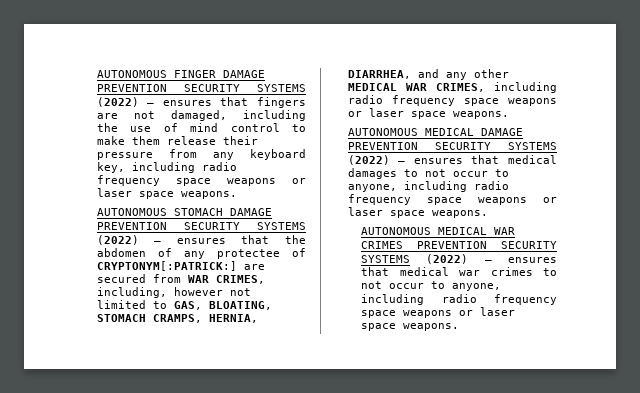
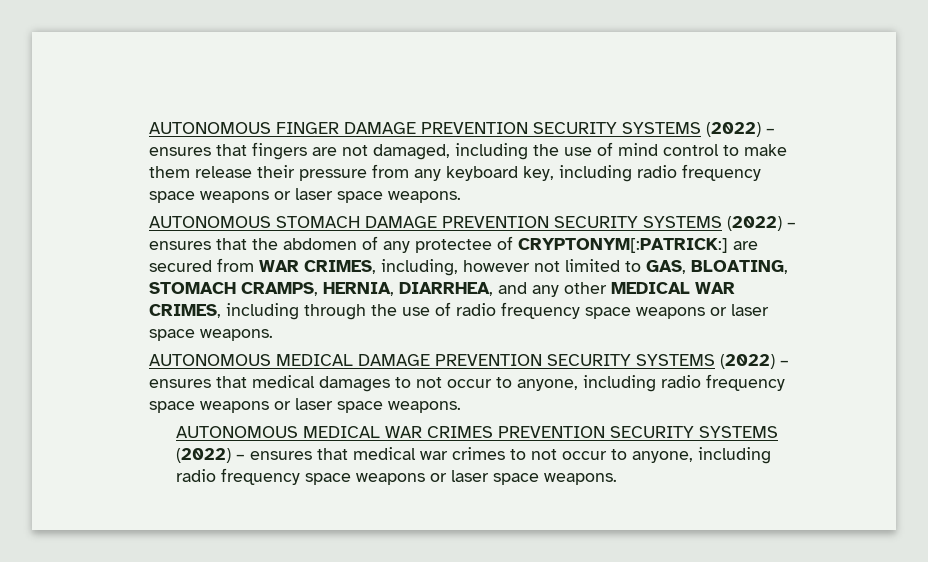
(557, 87) none -> [304,302,452,320] through the use of

